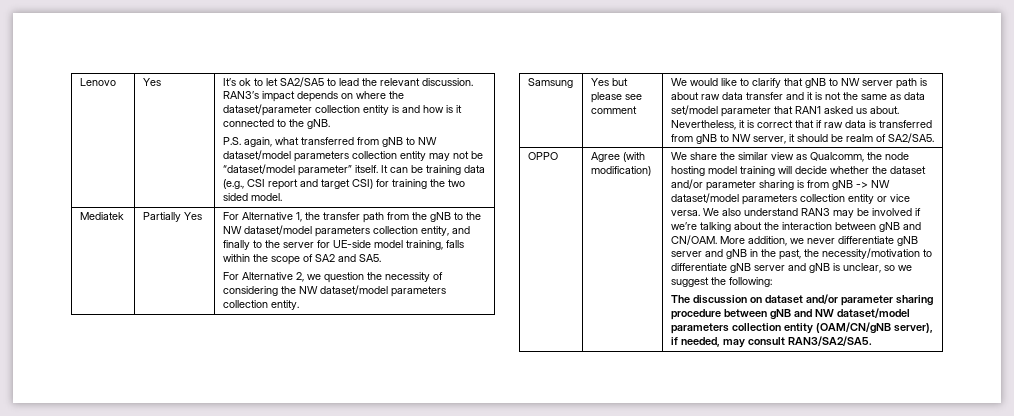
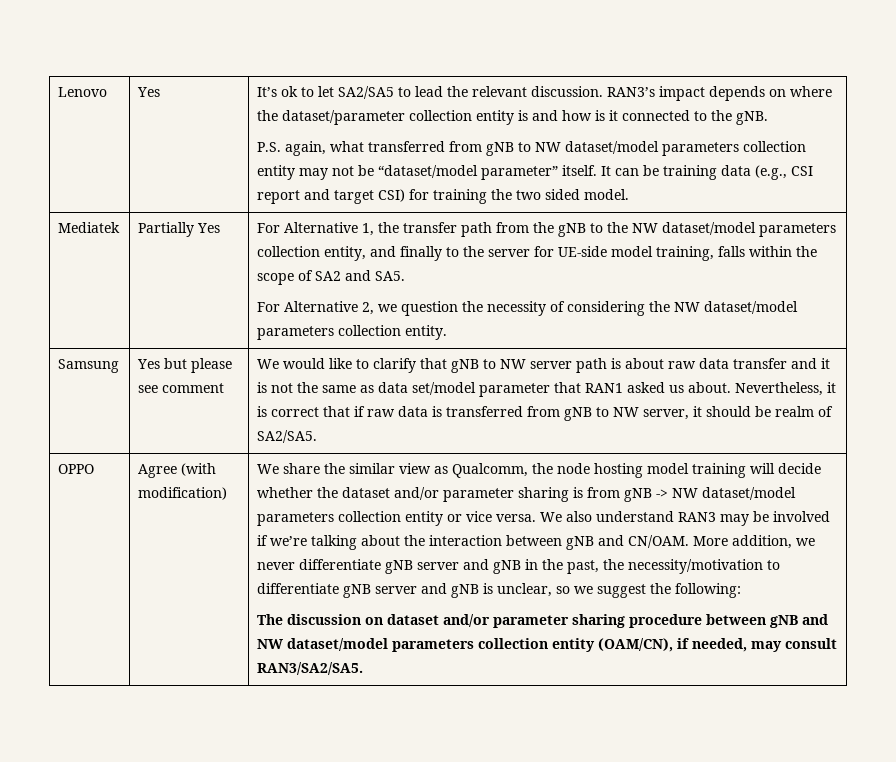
[815,322,933,334] (OAM/CN/gNB server), -> [598,638,674,652] (OAM/CN),

